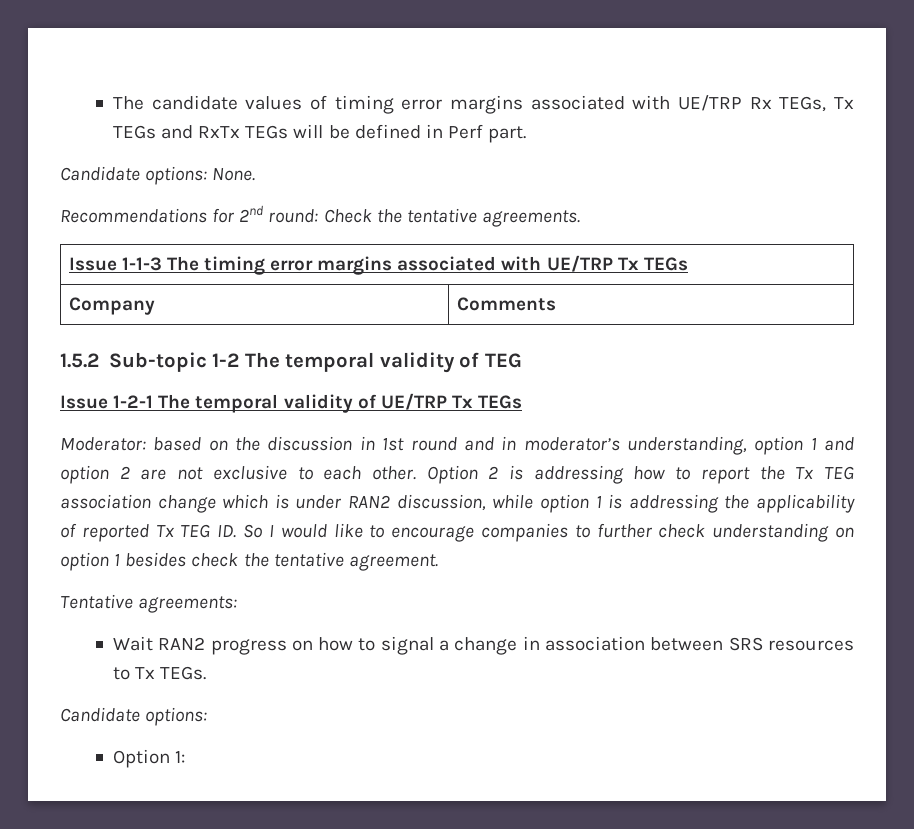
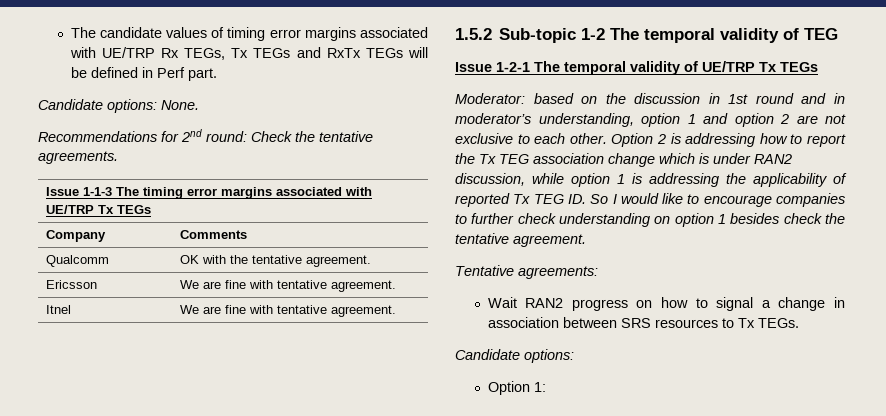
(556, 304) none -> [46,255,110,267] [180,255,372,267] [46,280,98,289] [180,280,397,292] [46,305,72,314] [180,305,397,317] // Qualcomm | OK with the tentative agreement. // Ericsson | We are fine with tentative agreement. // Itnel | We are fine with tentative agreement.

